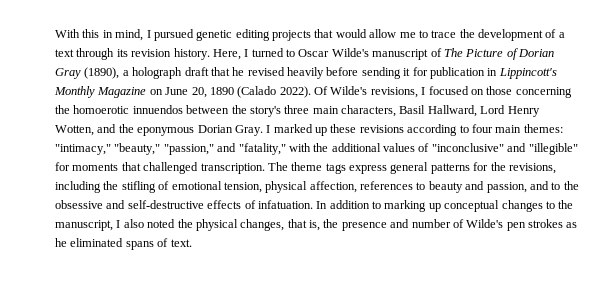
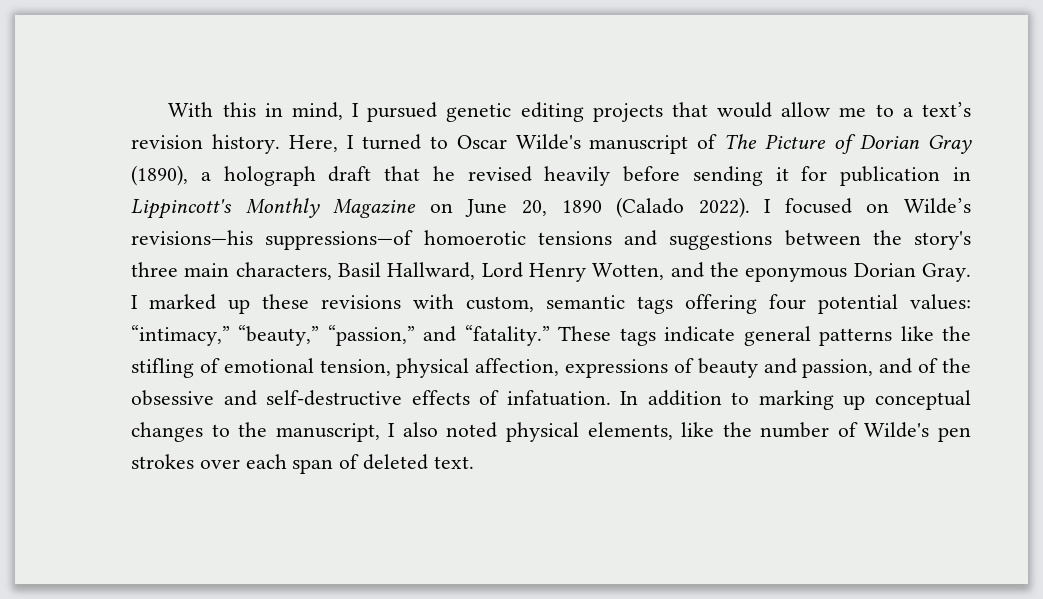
[431,29,565,41] [55,48,128,60] trace the development of a text through its -> [902,102,972,117] a text’s
[314,86,572,98] [55,105,183,114] Of Wilde's revisions, I focused on those concerning the homoerotic innuendos -> [764,198,972,214] [131,230,773,250] I focused on Wilde’s revisions—his suppressions—of homoerotic tensions and suggestions
[407,124,563,136] [55,143,578,155] [55,162,556,174] [55,181,101,193] according to four main themes: "intimacy," "beauty," "passion," and "fatality," with the additional values of "inconclusive" and "illegible" for moments that challenged transcription. The theme tags express general patterns for the revisions, including -> [413,294,971,314] [131,325,934,346] with custom, semantic tags offering four potential values: “intimacy,” “beauty,” “passion,” and “fatality.” These tags indicate general patterns like
[360,181,426,190] references to -> [565,358,694,378] expressions of
[551,182,561,190] to -> [918,358,939,373] of
[177,219,410,231] the physical changes, that is, the presence and -> [505,422,752,442] physical elements, like the
[566,222,578,228] [55,238,169,250] as he eliminated spans of -> [199,454,429,474] over each span of deleted

